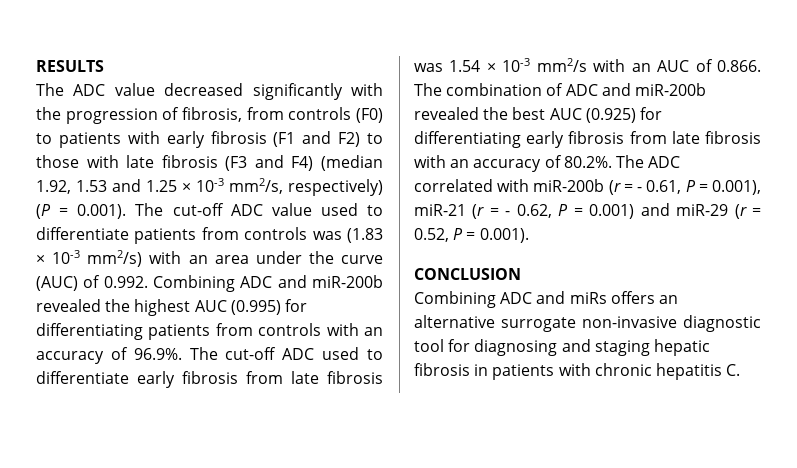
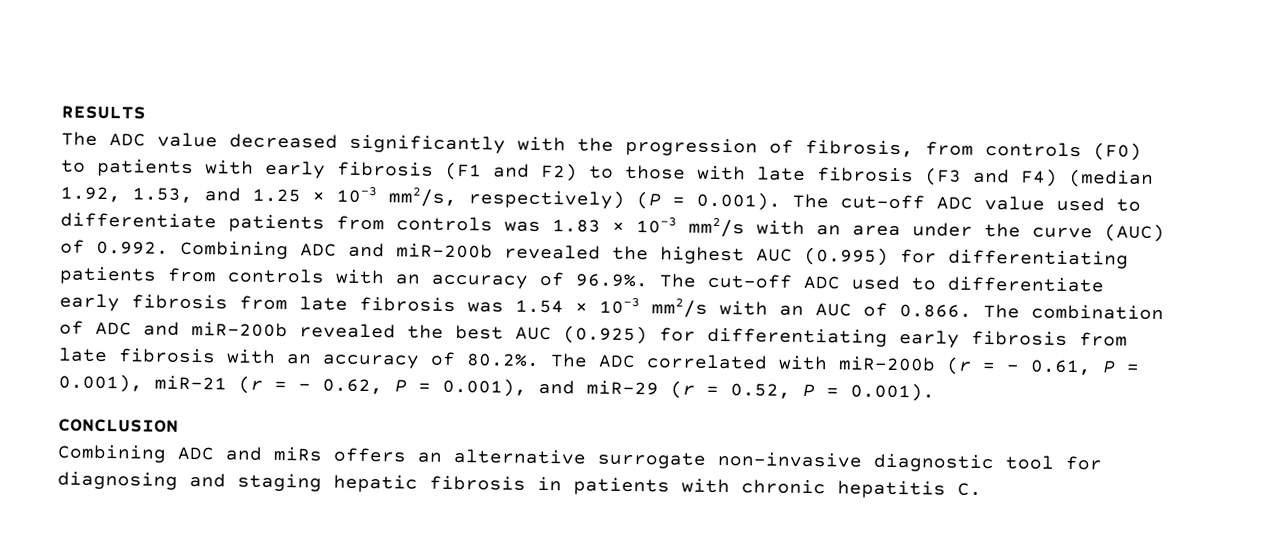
[76,180,107,192] 1.53 -> [132,187,193,204] 1.53,
[347,228,383,243] [36,250,143,267] (1.83 × 10-3 mm2/s) -> [552,217,745,238] 1.83 × 10-3 mm2/s
[589,204,635,219] 0.001) -> [442,377,527,397] 0.001),

